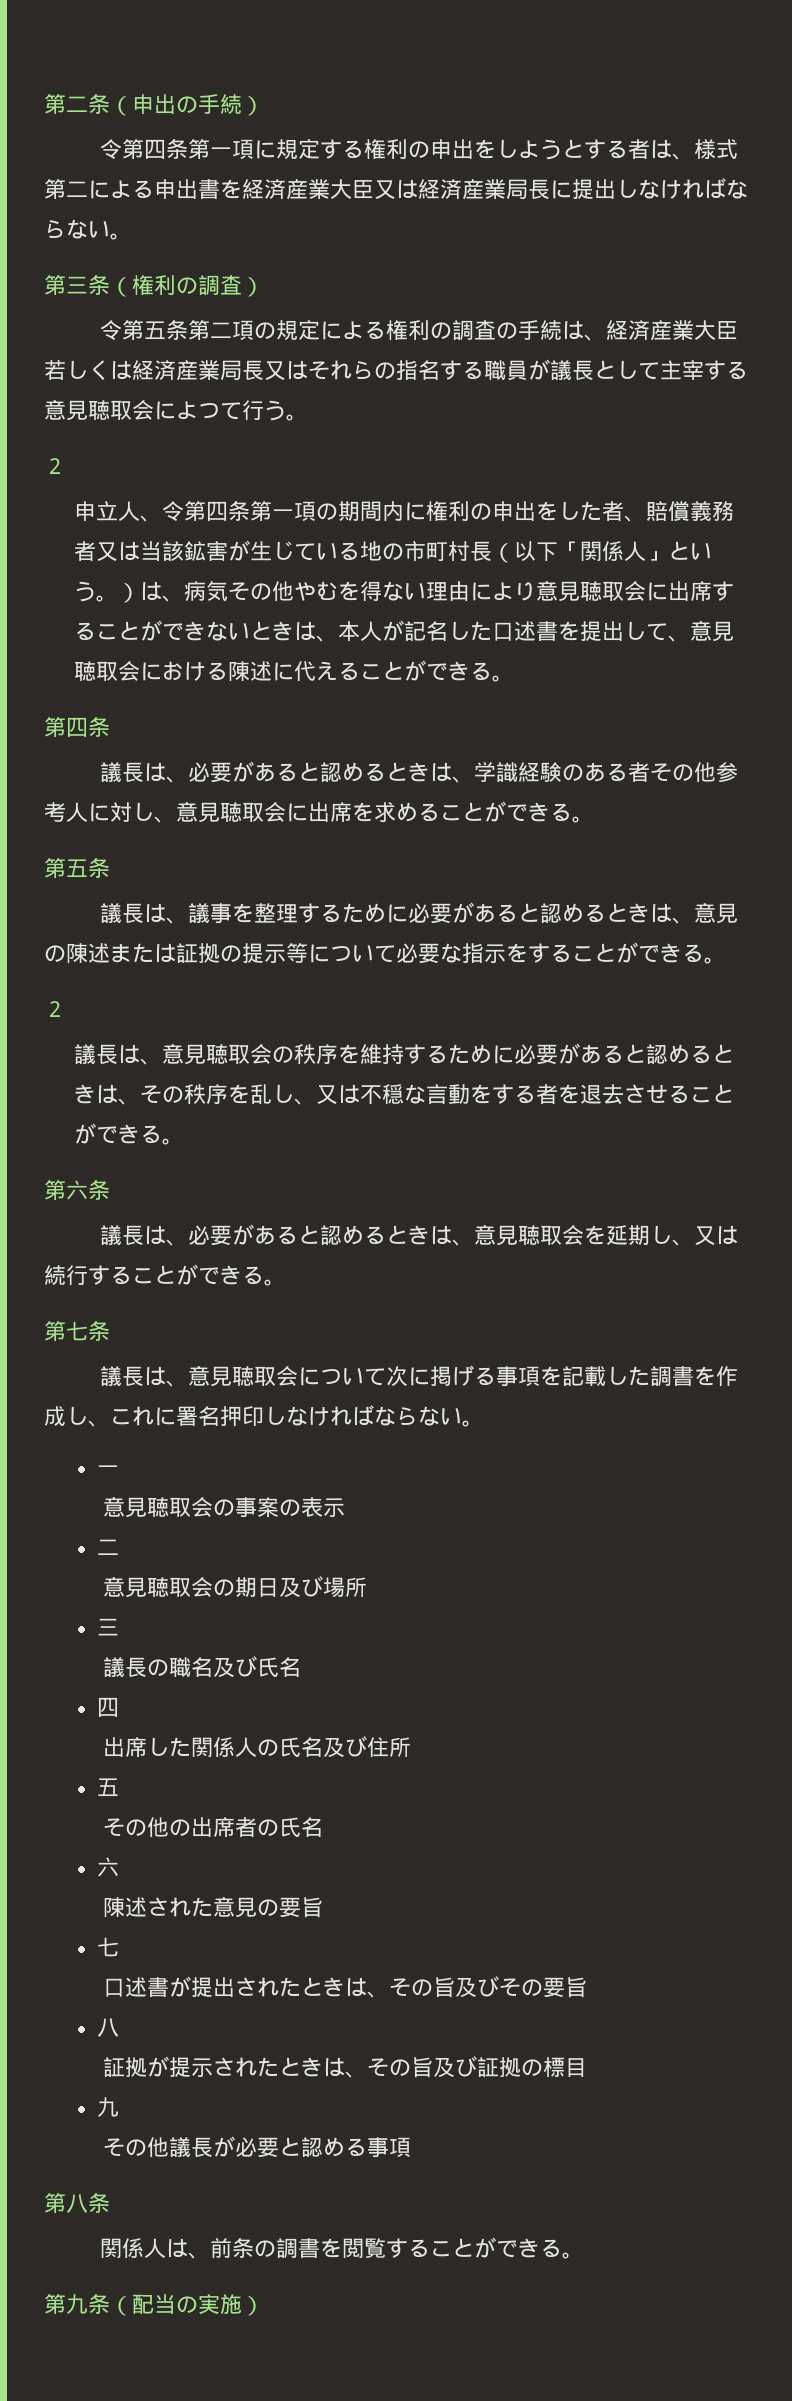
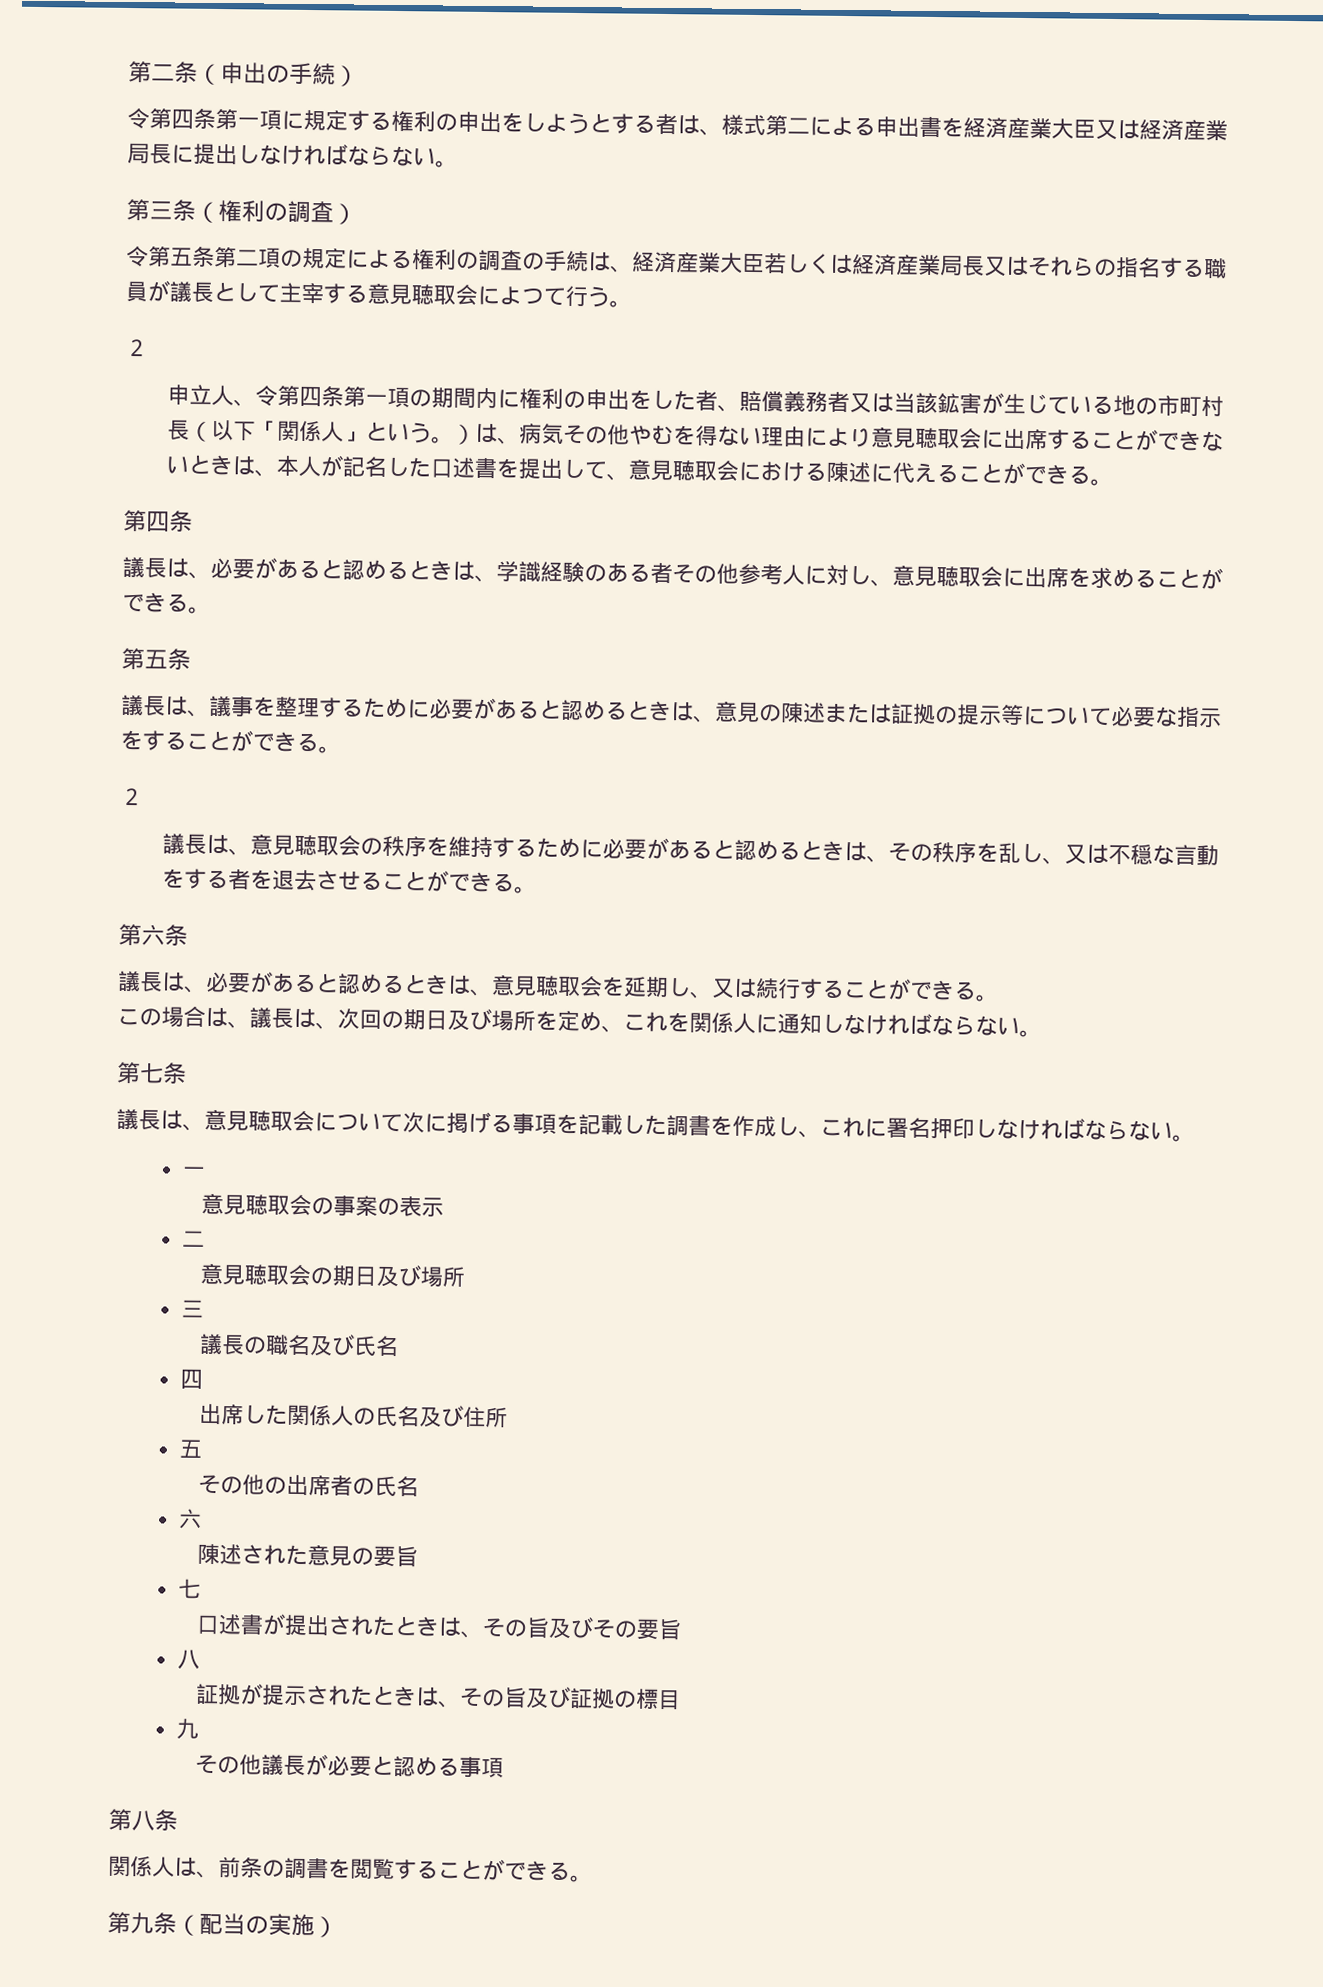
(286, 1282) none -> [117,1005,1042,1038] // この場合は、議長は、次回の期日及び場所を定め、これを関係人に通知しなければならない。

